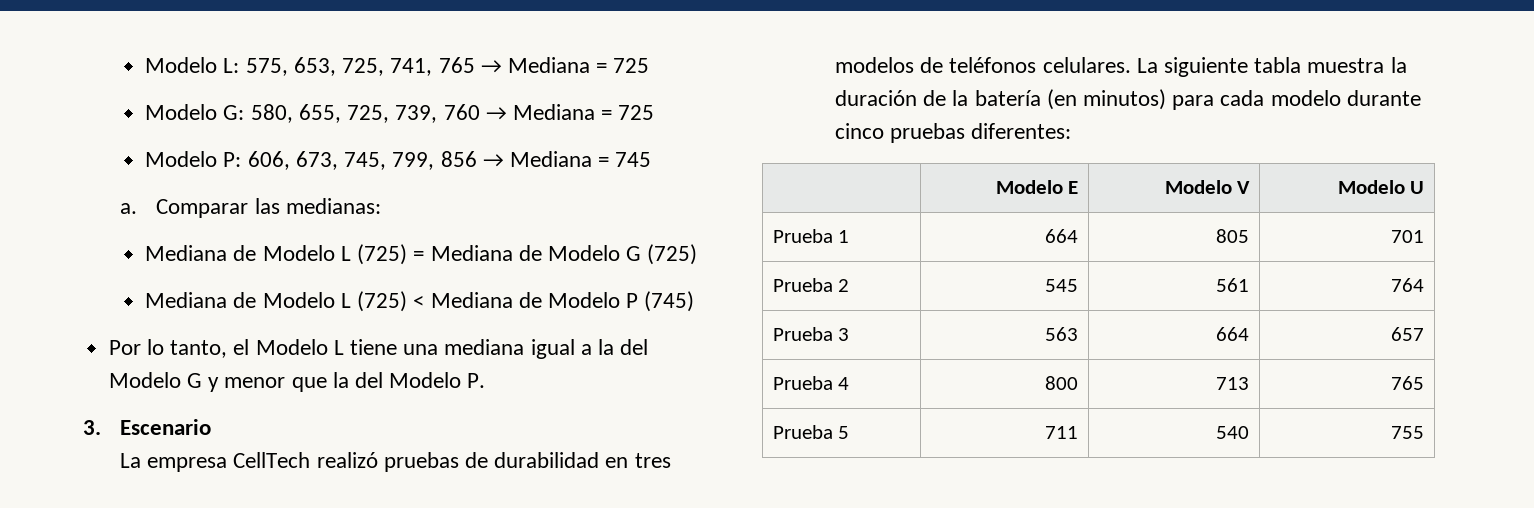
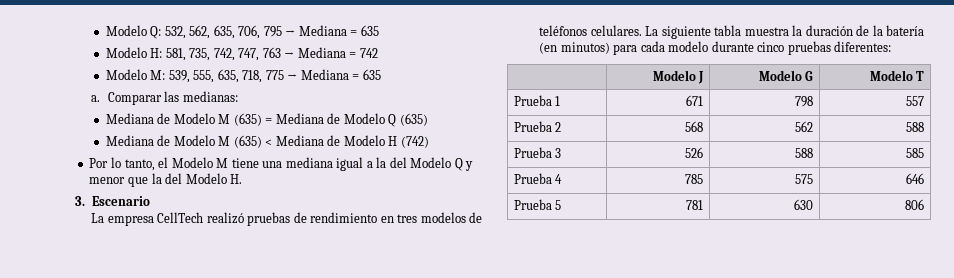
[145,57,650,76] [145,104,655,123] [145,151,652,170] Modelo L: 575, 653, 725, 741, 765 → Mediana = 725 // Modelo G: 580, 655, 725, 739, 760 → Mediana = 725 // Modelo P: 606, 673, 745, 799, 856 → Mediana = 745 -> [105,25,379,39] [105,47,378,61] [105,69,381,83] Modelo Q: 532, 562, 635, 706, 795 → Mediana = 635 // Modelo H: 581, 735, 742, 747, 763 → Mediana = 742 // Modelo M: 539, 555, 635, 718, 775 → Mediana = 635
[340,244,408,265] L (725) -> [218,113,262,126] M (635)
[626,244,698,265] [145,291,408,312] G (725) // Mediana de Modelo L (725) -> [388,113,428,127] [105,135,262,148] Q (635) // Mediana de Modelo M (635)
[626,291,695,312] P (745) -> [388,136,429,148] H (742)
[333,340,344,355] L -> [216,158,229,168] M
[186,373,202,388] G -> [454,158,463,171] Q
[467,373,486,388] P. -> [230,174,243,184] H.
[494,452,600,468] durabilidad -> [310,212,378,223] rendimiento
[1068,181,1079,194] [1164,180,1251,194] [1337,180,1425,194] E | Modelo V | Modelo U -> [698,71,705,84] [758,70,814,81] [869,70,925,81] J | Modelo G | Modelo T
[1045,229,1079,243] [1216,229,1250,243] [1391,230,1425,243] 664 | 805 | 701 -> [686,95,704,106] [795,96,814,107] [906,96,925,106] 671 | 798 | 557
[1045,279,1079,292] [1216,278,1250,292] [1391,278,1425,292] 545 | 561 | 764 -> [685,121,704,132] [795,121,814,132] [906,122,925,132] 568 | 562 | 588
[1045,327,1079,341] [1216,327,1250,341] [1391,327,1425,341] 563 | 664 | 657 -> [685,147,704,158] [795,148,814,158] [906,148,925,158] 526 | 588 | 585
[1045,376,1079,390] [1216,377,1250,390] [1391,376,1425,390] 800 | 713 | 765 -> [685,174,704,184] [795,174,814,184] [906,173,925,184] 785 | 575 | 646
[1045,426,1079,439] [1216,426,1250,439] [1391,426,1425,439] 711 | 540 | 755 -> [686,200,704,210] [794,199,814,210] [905,199,925,210] 781 | 630 | 806

